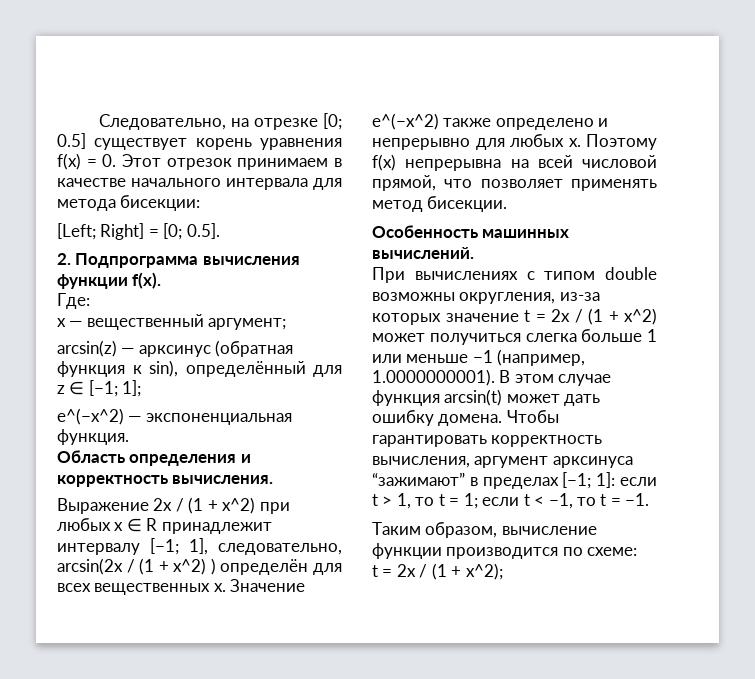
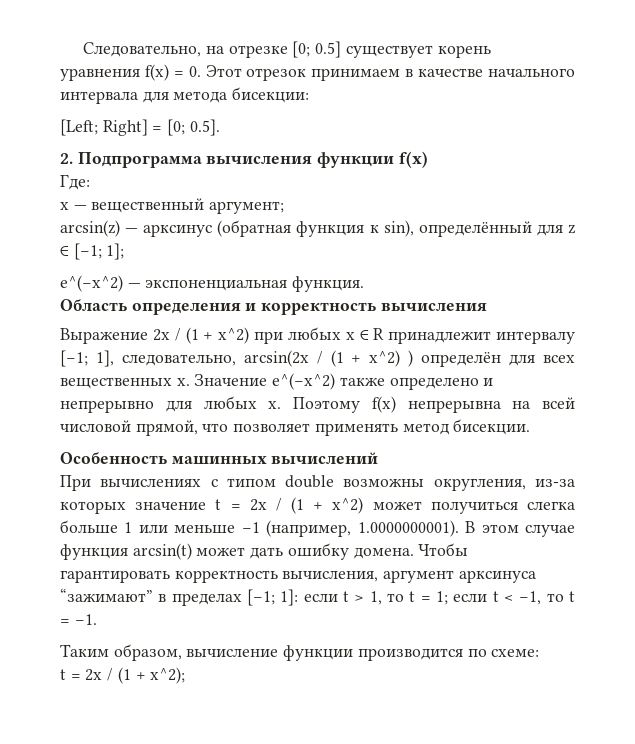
[132,272,162,289] f(x). -> [398,151,428,168] f(x)
[172,475,274,484] вычисления. -> [380,303,487,311] вычисления
[372,247,474,259] вычислений. -> [271,452,379,464] вычислений

